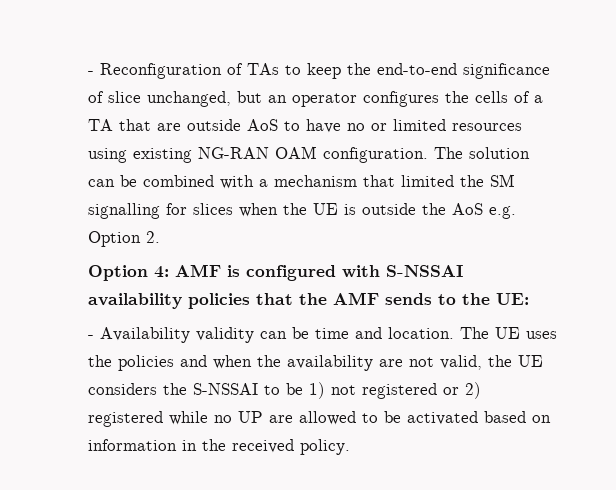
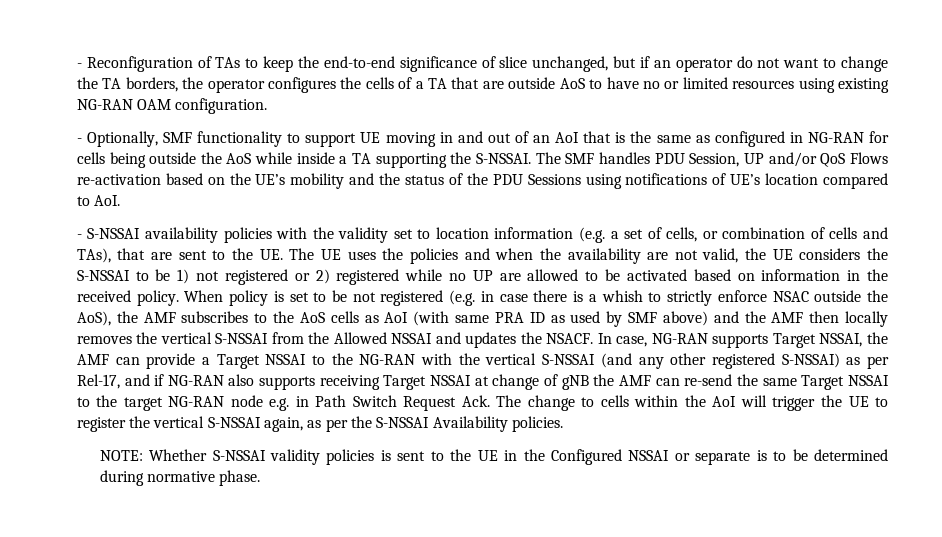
(262, 97) none -> [639,56,650,68] if
(357, 100) none -> [736,56,888,72] [76,77,265,93] do not want to change the TA borders, the operator
[433,147,530,159] [87,174,515,189] [87,203,516,219] [87,231,160,247] [87,264,463,281] [87,292,529,309] [87,327,454,343] The solution can be combined with a mechanism that limited the SM signalling for slices when the UE is outside the AoS e.g. Option 2. // Option 4: AMF is configured with S-NSSAI availability policies that the AMF sends to the UE: // - Availability validity can be time and location. -> [76,131,889,147] [76,152,889,168] [76,173,889,189] [76,195,121,206] [76,227,889,243] [76,248,283,263] // - Optionally, SMF functionality to support UE moving in and out of an AoI that is the same as configured in NG-RAN for cells being outside the AoS while inside a TA supporting the S-NSSAI. The SMF handles PDU Session, UP and/or QoS Flows re-activation based on the UE’s mobility and the status of the PDU Sessions using notifications of UE’s location compared to AoI. // - S-NSSAI availability policies with the validity set to location information (e.g. a set of cells, or combination of cells and TAs), that are sent to the UE.
(350, 447) none -> [184,290,888,306] [76,311,889,327] [76,332,889,348] [76,353,889,369] [76,374,890,390] [76,395,888,411] [76,416,564,432] [99,449,889,465] [99,470,261,486] When policy is set to be not registered (e.g. in case there is a whish to strictly enforce NSAC outside the AoS), the AMF subscribes to the AoS cells as AoI (with same PRA ID as used by SMF above) and the AMF then locally removes the vertical S-NSSAI from the Allowed NSSAI and updates the NSACF. In case, NG-RAN supports Target NSSAI, the AMF can provide a Target NSSAI to the NG-RAN with the vertical S-NSSAI (and any other registered S-NSSAI) as per Rel-17, and if NG-RAN also supports receiving Target NSSAI at change of gNB the AMF can re-send the same Target NSSAI to the target NG-RAN node e.g. in Path Switch Request Ack. The change to cells within the AoI will trigger the UE to register the vertical S-NSSAI again, as per the S-NSSAI Availability policies. // NOTE: Whether S-NSSAI validity policies is sent to the UE in the Configured NSSAI or separate is to be determined during normative phase.

